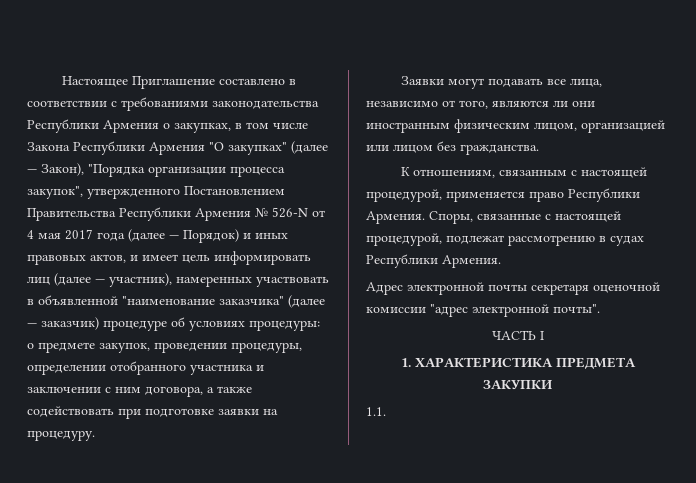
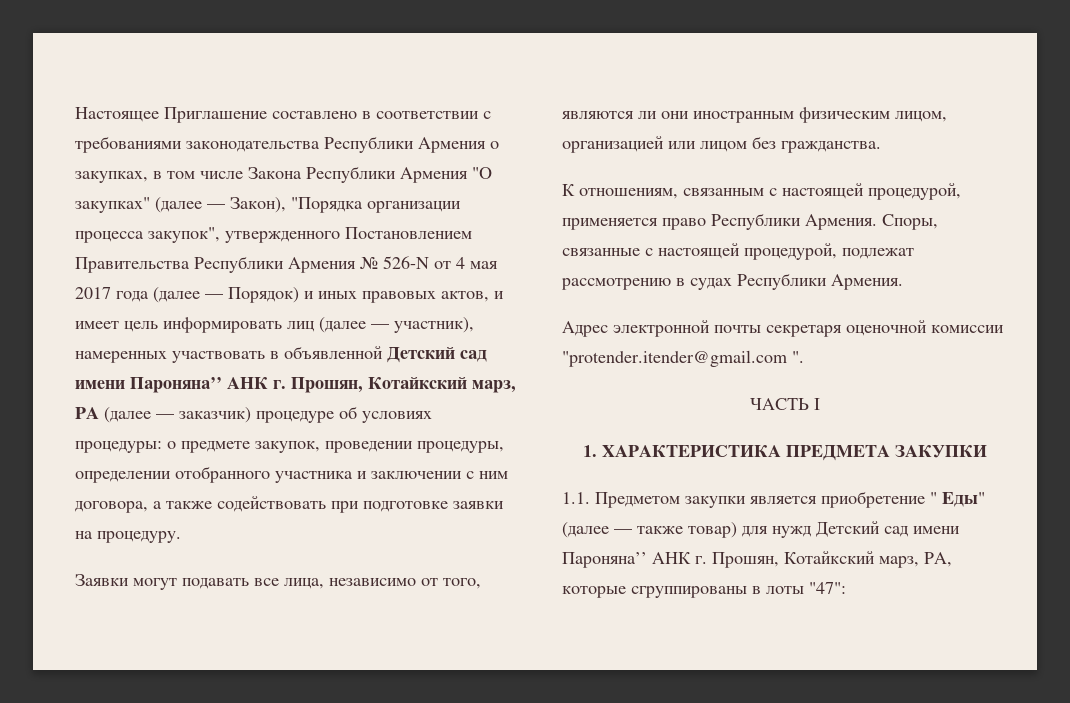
[122,296,284,305] "наименование заказчика" -> [387,347,487,363] [75,377,516,393] [75,407,99,419] Детский сад имени Пароняна’’ АНК г. Прошян, Котайкский марз, РА
[430,304,600,317] "адрес электронной почты". -> [562,350,804,367] "protender.itender@gmail.com ".
(386, 411) none -> [595,491,985,508] [562,521,960,538] [562,551,952,568] [562,582,846,598] Предметом закупки является приобретение " Еды" (далее — также товар) для нужд Детский сад имени Пароняна’’ АНК г. Прошян, Котайкский марз, РА, которые сгруппированы в лоты "47":

